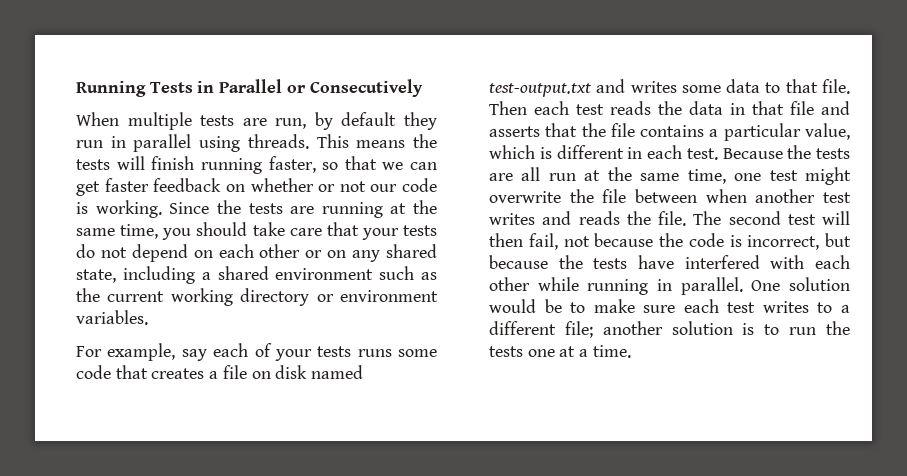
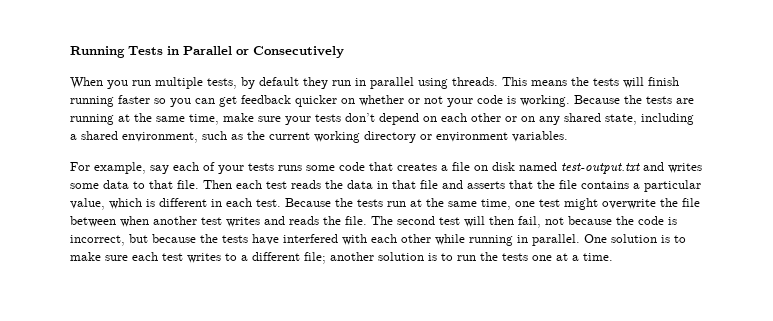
[127,112,307,130] multiple tests are run, -> [107,77,237,89] you run multiple tests,
[268,156,437,173] [76,178,222,196] faster, so that we can get faster feedback -> [118,95,337,107] faster so you can get feedback quicker
[370,184,398,192] our -> [447,98,473,107] your
[169,202,210,214] Since -> [574,95,620,104] Because
[162,222,437,240] [76,244,127,258] you should take care that your tests do not -> [223,113,375,125] make sure your tests don’t
[275,268,374,280] environment -> [122,132,198,143] environment,
[489,167,541,181] are all -> (383, 203) none
[489,299,562,313] would be -> [661,235,670,243] is

